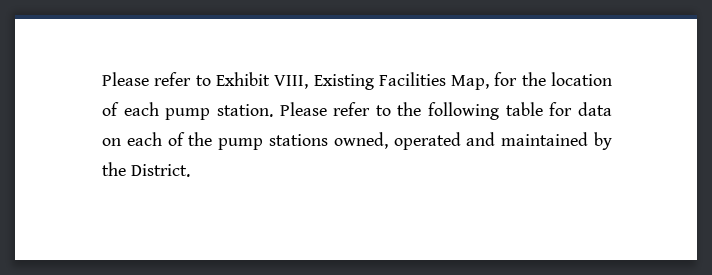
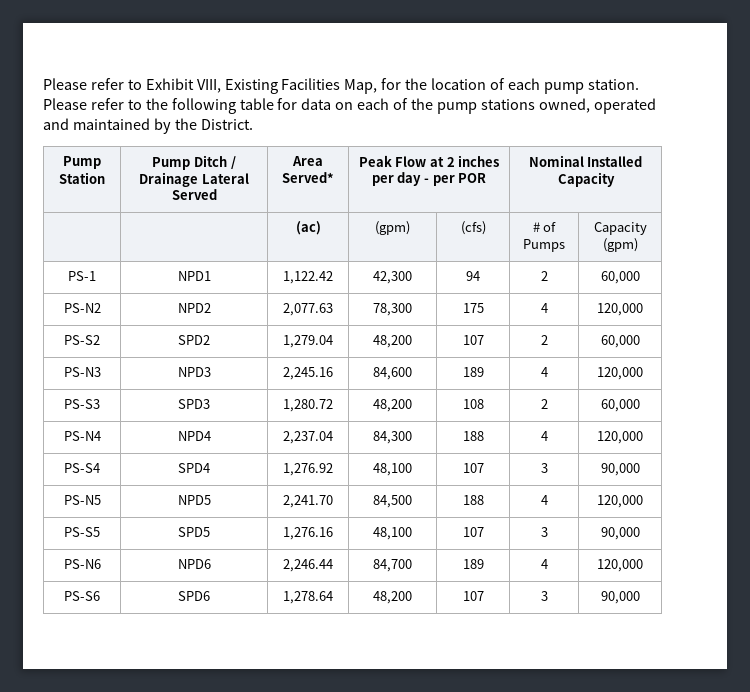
(190, 170) none -> [63,156,101,169] [59,172,105,184] [152,155,236,170] [139,172,249,187] [171,189,217,200] [292,156,323,166] [282,172,334,183] [358,155,500,167] [371,172,487,186] [528,155,643,167] [557,172,615,187] [295,221,321,235] [375,221,410,235] [460,221,486,235] [532,222,557,232] [523,239,565,252] [593,222,647,235] [602,238,638,252] [68,271,96,281] [177,271,211,281] [283,271,333,284] [373,271,412,284] [466,271,480,281] [540,271,548,281] [600,271,640,284] [63,303,101,313] [177,303,211,313] [283,303,333,316] [373,303,412,316] [462,303,484,313] [540,303,548,313] [597,303,643,316] [64,335,100,345] [178,335,210,345] [283,335,333,348] [373,335,412,348] [462,335,484,345] [540,335,548,345] [600,335,640,348] [63,367,101,377] [177,367,211,377] [283,367,333,380] [373,367,412,380] [462,367,484,377] [540,367,548,377] [597,367,643,380] [64,399,100,409] [178,399,210,409] [283,399,333,412] [373,399,412,412] [462,399,484,409] [540,399,548,409] [600,399,640,412] [63,431,101,441] [177,431,211,441] [283,431,333,444] [373,431,412,444] [462,431,484,441] [540,431,548,441] [597,431,643,444] [64,463,100,473] [178,463,210,473] [283,463,333,476] [373,463,412,476] [462,463,484,473] [540,463,548,473] [600,463,640,476] [63,495,101,505] [177,495,211,505] [283,495,333,508] [373,495,412,508] [462,495,484,505] [540,495,548,505] [597,495,643,508] [64,527,100,537] [178,527,210,537] [283,527,333,540] [373,527,412,540] [462,527,484,537] [540,527,548,537] [600,527,640,540] [63,559,101,569] [177,559,211,569] [283,559,333,572] [373,559,412,572] [462,559,484,569] [540,559,548,569] [597,559,643,572] [64,591,100,601] [178,591,210,601] [283,591,333,604] [373,591,412,604] [462,591,484,601] [540,591,548,601] [600,591,640,604] // Pump Station | Pump Ditch / Drainage Lateral Served | Area Served* | Peak Flow at 2 inches per day - per POR | Nominal Installed Capacity // | | (ac) | (gpm) | (cfs) | # of Pumps | Capacity (gpm) // PS-1 | NPD1 | 1,122.42 | 42,300 | 94 | 2 | 60,000 // PS-N2 | NPD2 | 2,077.63 | 78,300 | 175 | 4 | 120,000 // PS-S2 | SPD2 | 1,279.04 | 48,200 | 107 | 2 | 60,000 // PS-N3 | NPD3 | 2,245.16 | 84,600 | 189 | 4 | 120,000 // PS-S3 | SPD3 | 1,280.72 | 48,200 | 108 | 2 | 60,000 // PS-N4 | NPD4 | 2,237.04 | 84,300 | 188 | 4 | 120,000 // PS-S4 | SPD4 | 1,276.92 | 48,100 | 107 | 3 | 90,000 // PS-N5 | NPD5 | 2,241.70 | 84,500 | 188 | 4 | 120,000 // PS-S5 | SPD5 | 1,276.16 | 48,100 | 107 | 3 | 90,000 // PS-N6 | NPD6 | 2,246.44 | 84,700 | 189 | 4 | 120,000 // PS-S6 | SPD6 | 1,278.64 | 48,200 | 107 | 3 | 90,000

